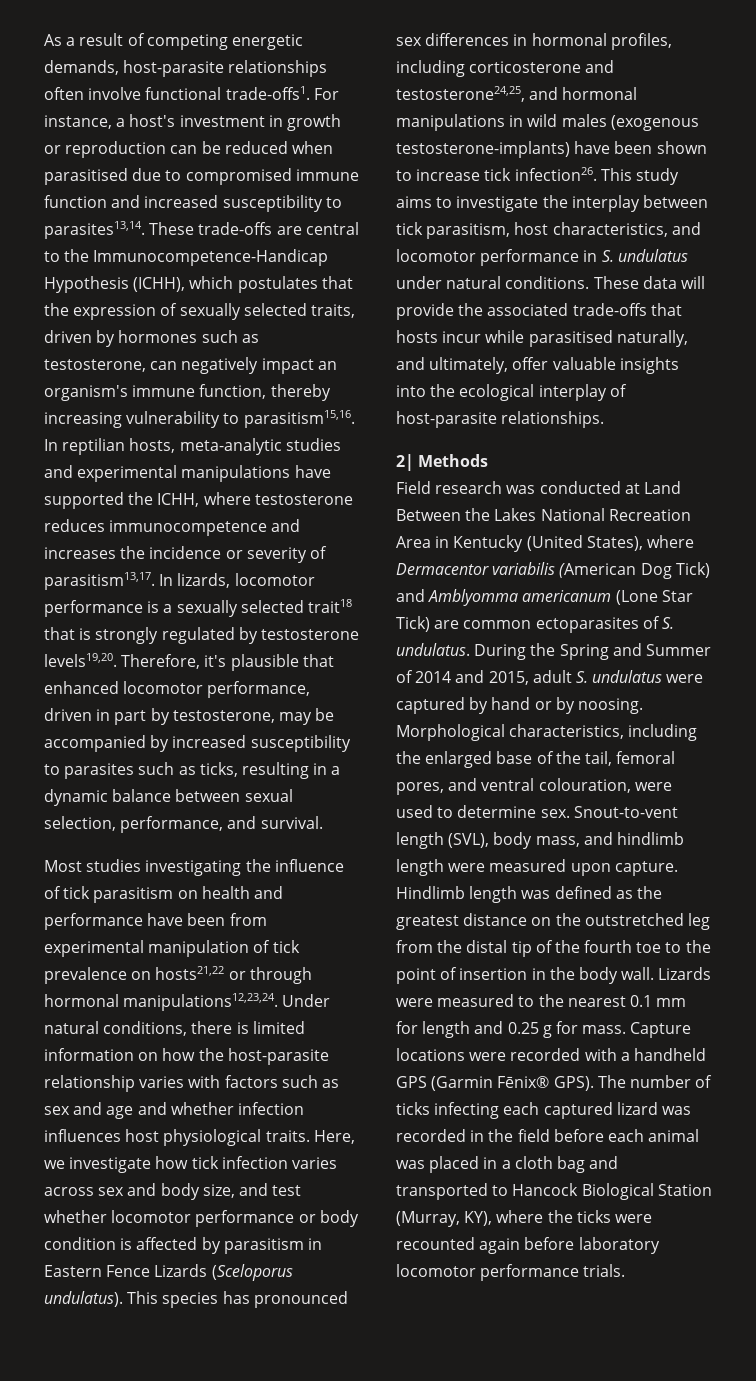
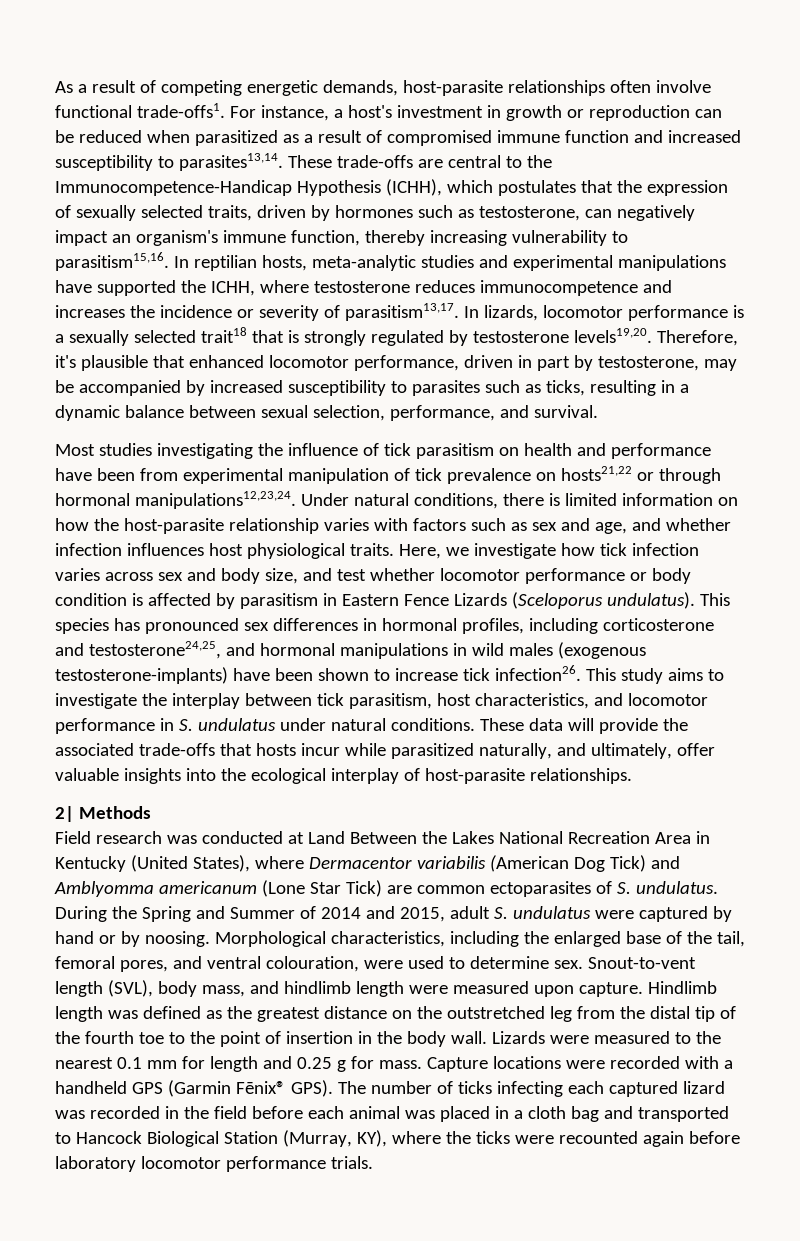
[44,168,182,185] parasitised due to -> [194,130,382,146] parasitized as a result of
[106,1106,134,1119] age -> [594,522,627,534] age,
[528,330,613,347] parasitised -> [390,743,474,759] parasitized

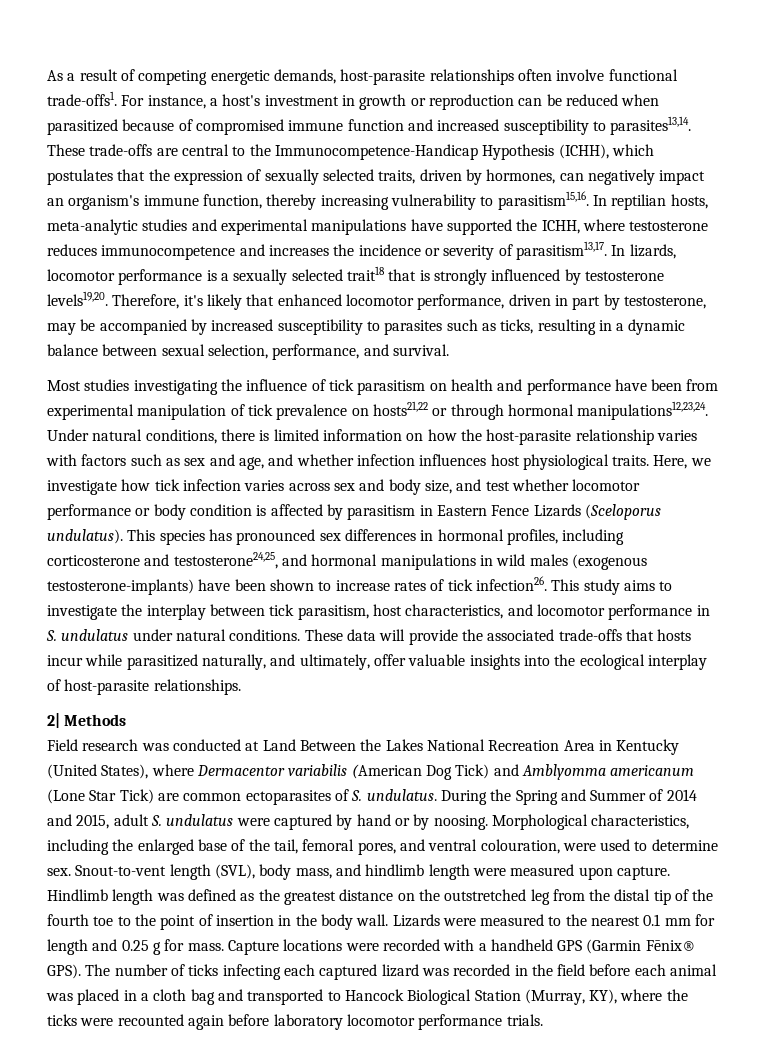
[282,130,362,143] as a result -> [122,119,175,131] because
[334,205,580,221] hormones such as testosterone, -> [486,169,556,184] hormones,
[370,330,444,346] regulated -> [491,269,561,281] influenced
[80,355,148,371] plausible -> [206,294,242,310] likely
(458, 674) none -> [393,579,445,591] rates of

